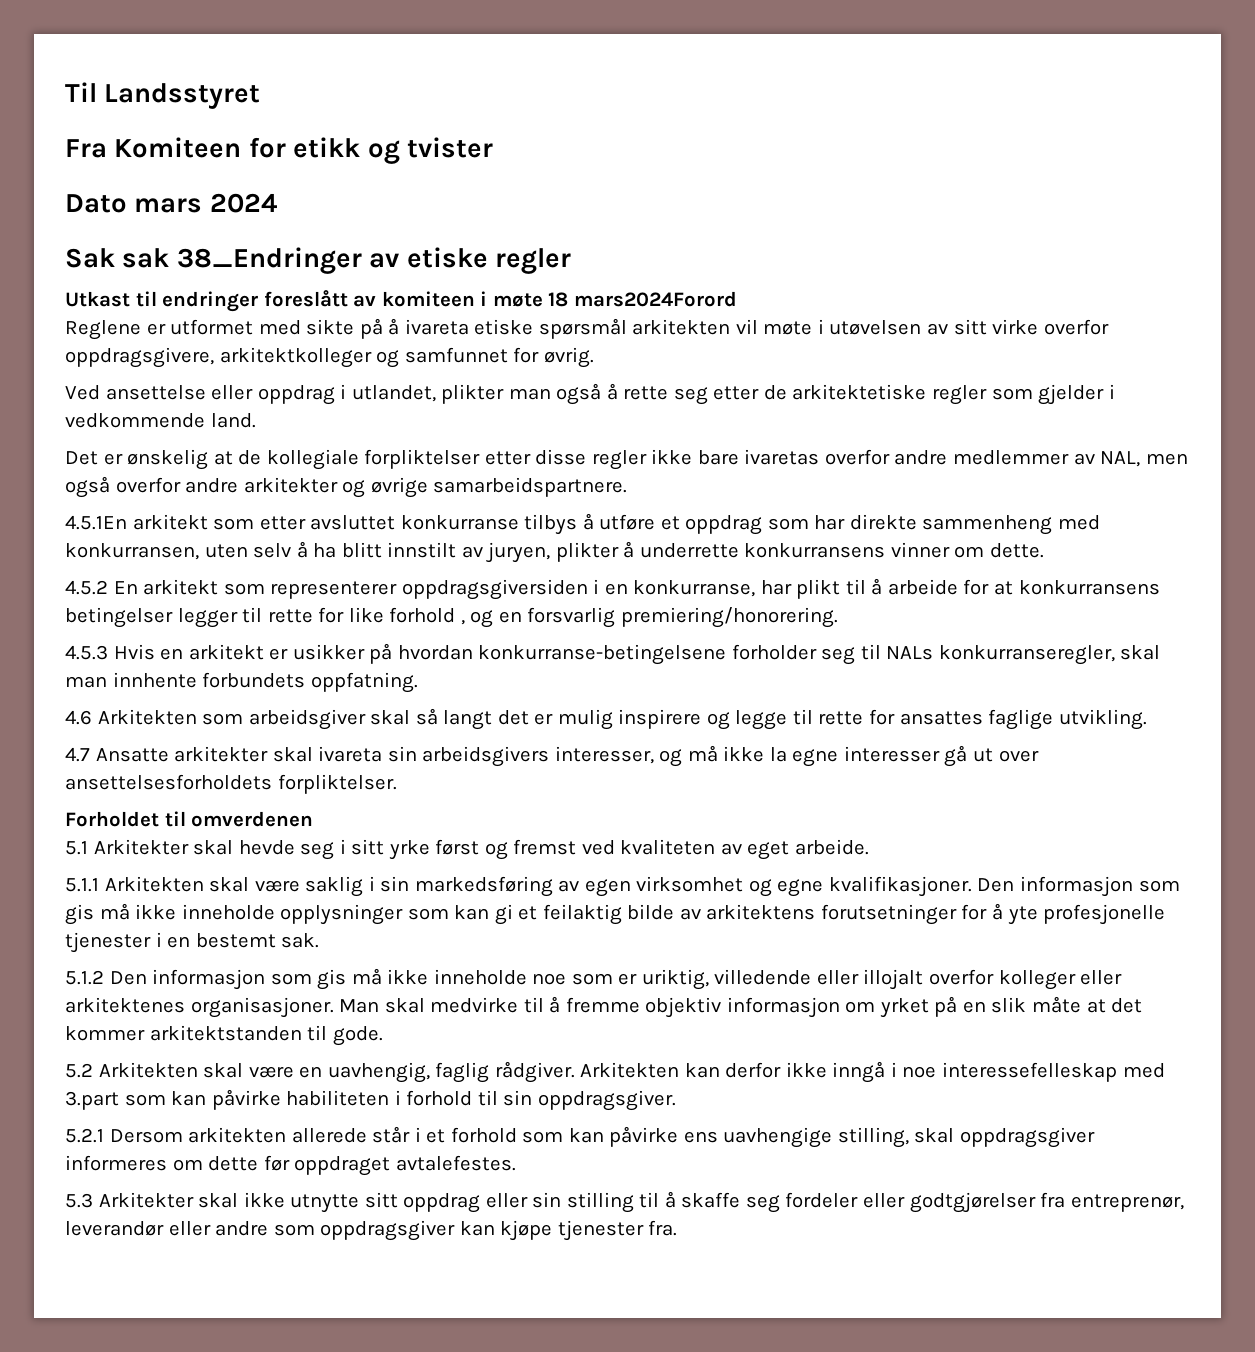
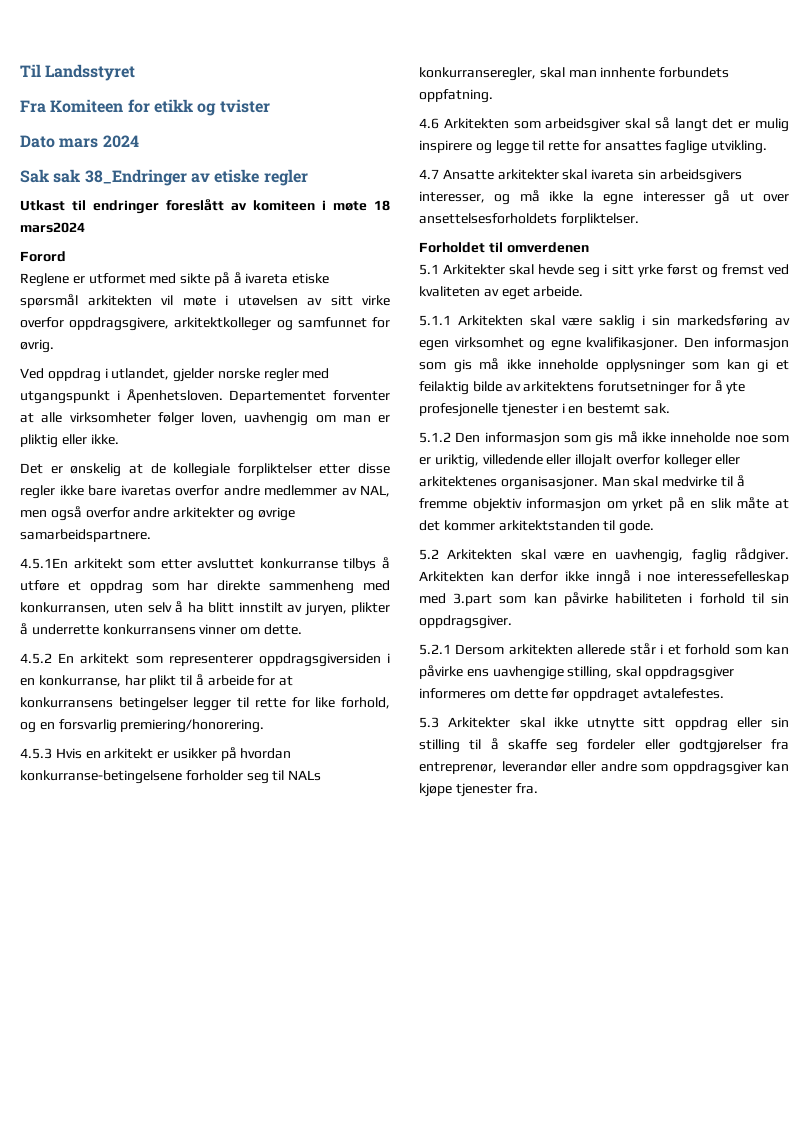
[573,291,737,307] mars2024Forord -> [20,222,85,233] [20,251,66,262] mars2024 // Forord
[105,385,254,400] ansettelse eller -> (44, 373) none
[441,383,1115,405] [65,413,256,428] plikter man også å rette seg etter de arkitektetiske regler som gjelder i vedkommende land. -> [173,368,330,382] [20,389,390,404] [20,412,390,426] [20,434,119,448] gjelder norske regler med utgangspunkt i Åpenhetsloven. Departementet forventer at alle virksomheter følger loven, uavhengig om man er pliktig eller ikke.
[389,607,465,625] forhold , -> [341,697,391,709] forhold,

